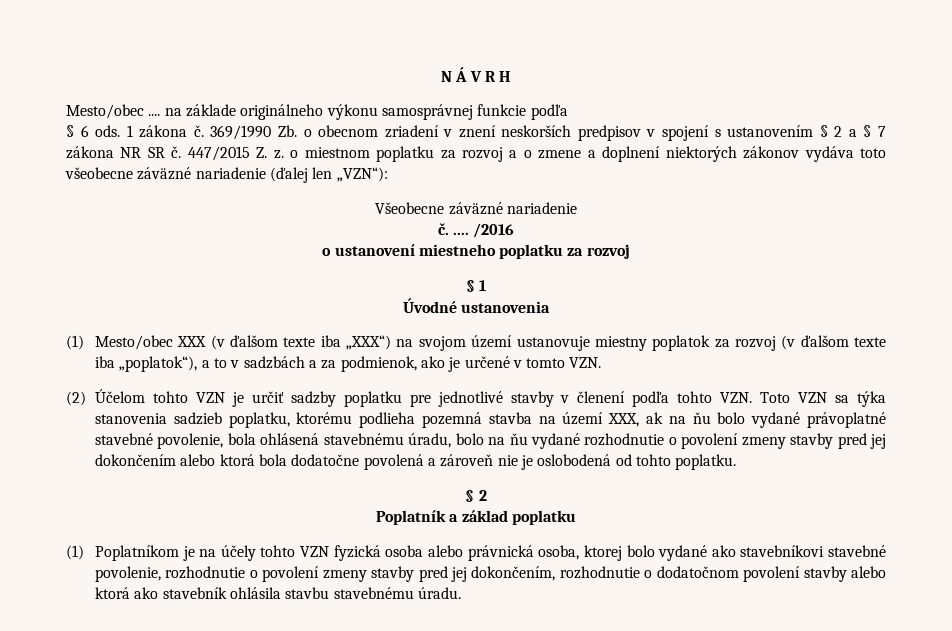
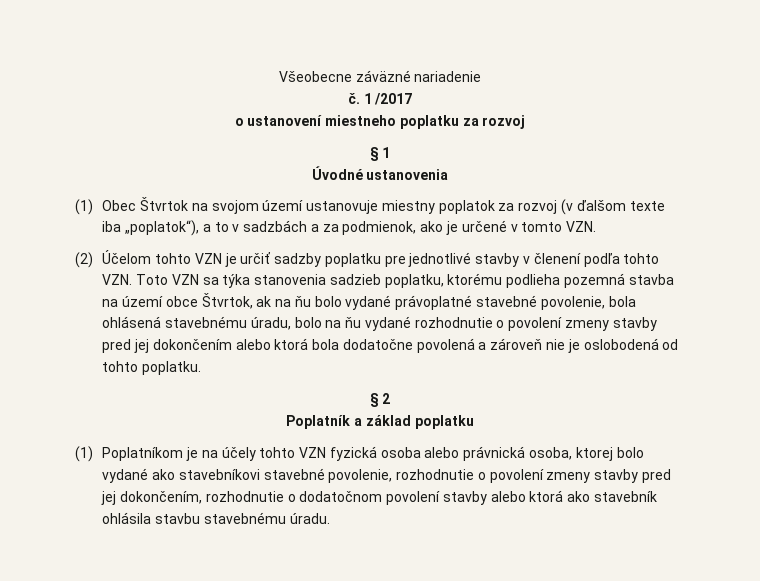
[440,67,512,82] [66,104,568,120] [66,125,887,141] [66,146,887,162] [65,167,388,183] N Á V R H // Mesto/obec .... na základe originálneho výkonu samosprávnej funkcie podľa // § 6 ods. 1 zákona č. 369/1990 Zb. o obecnom zriadení v znení neskorších predpisov v spojení s ustanovením § 2 a § 7 zákona NR SR č. 447/2015 Z. z. o miestnom poplatku za rozvoj a o zmene a doplnení niektorých zákonov vydáva toto všeobecne záväzné nariadenie (ďalej len „VZN“): // -> (278, 76) none
[453,223,515,238] .... /2016 -> [363,93,413,105] 1 /2017
[94,335,392,350] Mesto/obec XXX (v ďalšom texte iba „XXX“) -> [102,197,189,211] Obec Štvrtok
[608,413,640,427] XXX, -> [165,293,253,309] obce Štvrtok,

